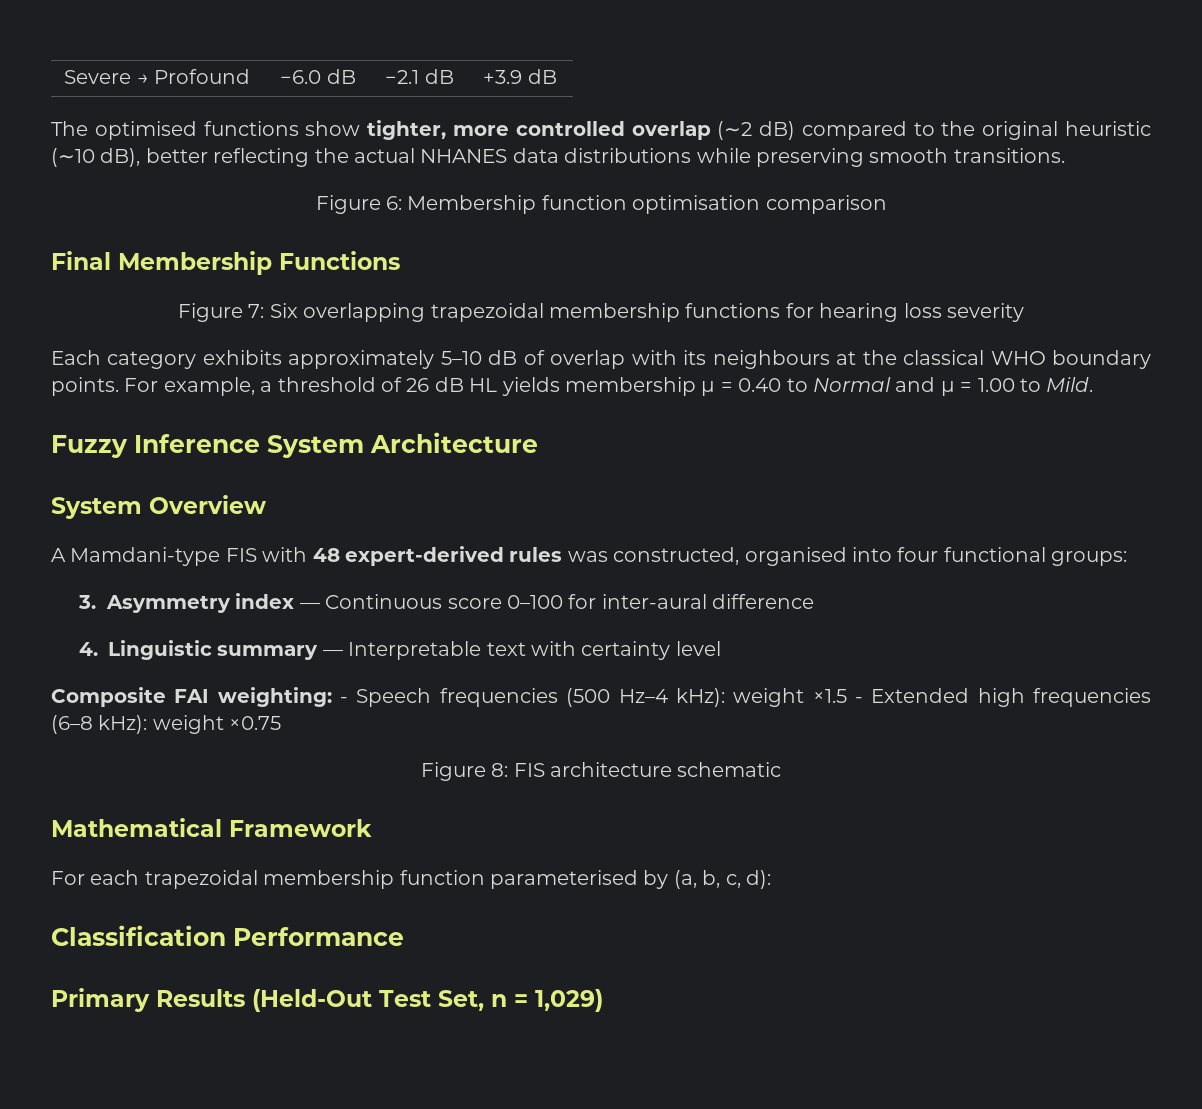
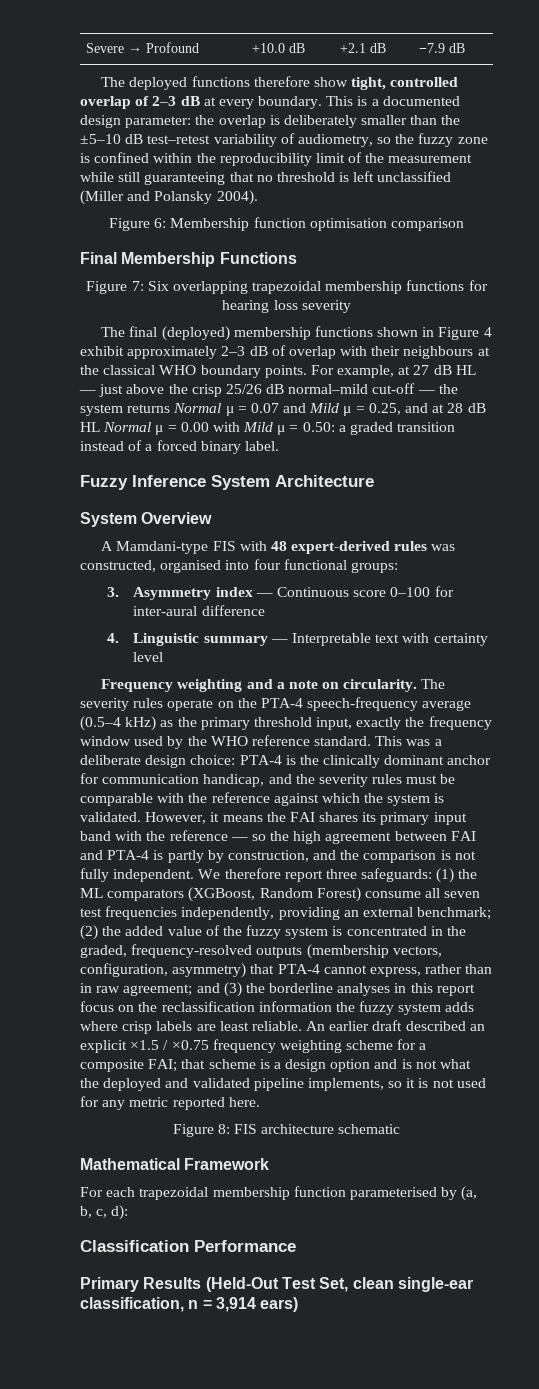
[280,69,356,84] [385,69,454,84] [483,70,523,84] −6.0 dB | −2.1 dB | +3.9 -> [252,43,306,53] [340,43,387,53] [419,43,446,53] +10.0 dB | +2.1 dB | −7.9
[94,120,1151,140] [51,148,1065,167] optimised functions show tighter, more controlled overlap (∼2 dB) compared to the original heuristic (∼10 dB), better reflecting the actual NHANES data distributions while preserving smooth transitions. -> [129,76,459,90] [80,96,460,109] [80,115,461,128] [80,133,488,147] [80,152,473,166] [80,171,452,185] [80,190,258,205] deployed functions therefore show tight, controlled overlap of 2–3 dB at every boundary. This is a documented design parameter: the overlap is deliberately smaller than the ±5–10 dB test–retest variability of audiometry, so the fuzzy zone is confined within the reproducibility limit of the measurement while still guaranteeing that no threshold is left unclassified (Miller and Polansky 2004).
[51,350,482,369] Each category exhibits approximately 5–10 -> [101,326,492,341] [80,346,246,359] The final (deployed) membership functions shown in Figure 4 exhibit approximately 2–3
[683,350,707,365] its -> [371,346,401,356] their
[260,377,1094,396] a threshold of 26 dB HL yields membership μ = 0.40 to Normal and μ = 1.00 to Mild. -> [398,365,476,375] [79,383,458,397] [80,403,486,416] [80,422,456,435] [80,440,279,454] at 27 dB HL — just above the crisp 25/26 dB normal–mild cut-off — the system returns Normal μ = 0.07 and Mild μ = 0.25, and at 28 dB HL Normal μ = 0.00 with Mild μ = 0.50: a graded transition instead of a forced binary label.
[51,687,1151,707] [51,715,282,734] Composite FAI weighting: - Speech frequencies (500 Hz–4 kHz): weight ×1.5 - Extended high frequencies (6–8 kHz): weight ×0.75 -> [101,679,446,692] [80,697,472,711] [80,716,492,731] [80,735,442,749] [80,755,492,768] [80,773,456,787] [80,792,445,806] [80,812,467,825] [80,830,476,844] [80,850,476,863] [80,868,478,883] [80,887,481,902] [80,906,492,920] [80,925,467,940] [80,944,442,959] [80,963,493,978] [80,982,475,997] [80,1001,475,1015] [80,1020,485,1034] [80,1039,427,1053] [80,1059,472,1072] [80,1078,486,1091] [80,1096,260,1110] Frequency weighting and a note on circularity. The severity rules operate on the PTA-4 speech-frequency average (0.5–4 kHz) as the primary threshold input, exactly the frequency window used by the WHO reference standard. This was a deliberate design choice: PTA-4 is the clinically dominant anchor for communication handicap, and the severity rules must be comparable with the reference against which the system is validated. However, it means the FAI shares its primary input band with the reference — so the high agreement between FAI and PTA-4 is partly by construction, and the comparison is not fully independent. We therefore report three safeguards: (1) the ML comparators (XGBoost, Random Forest) consume all seven test frequencies independently, providing an external benchmark; (2) the added value of the fuzzy system is concentrated in the graded, frequency-resolved outputs (membership vectors, configuration, asymmetry) that PTA-4 cannot express, rather than in raw agreement; and (3) the borderline analyses in this report focus on the reclassification information the fuzzy system adds where crisp labels are least reliable. An earlier draft described an explicit ×1.5 / ×0.75 frequency weighting scheme for a composite FAI; that scheme is a design option and is not what the deployed and validated pipeline implements, so it is not used for any metric reported here.
[491,989,603,1012] n = 1,029) -> [352,1277,473,1292] [80,1297,299,1312] clean single-ear classification, n = 3,914 ears)

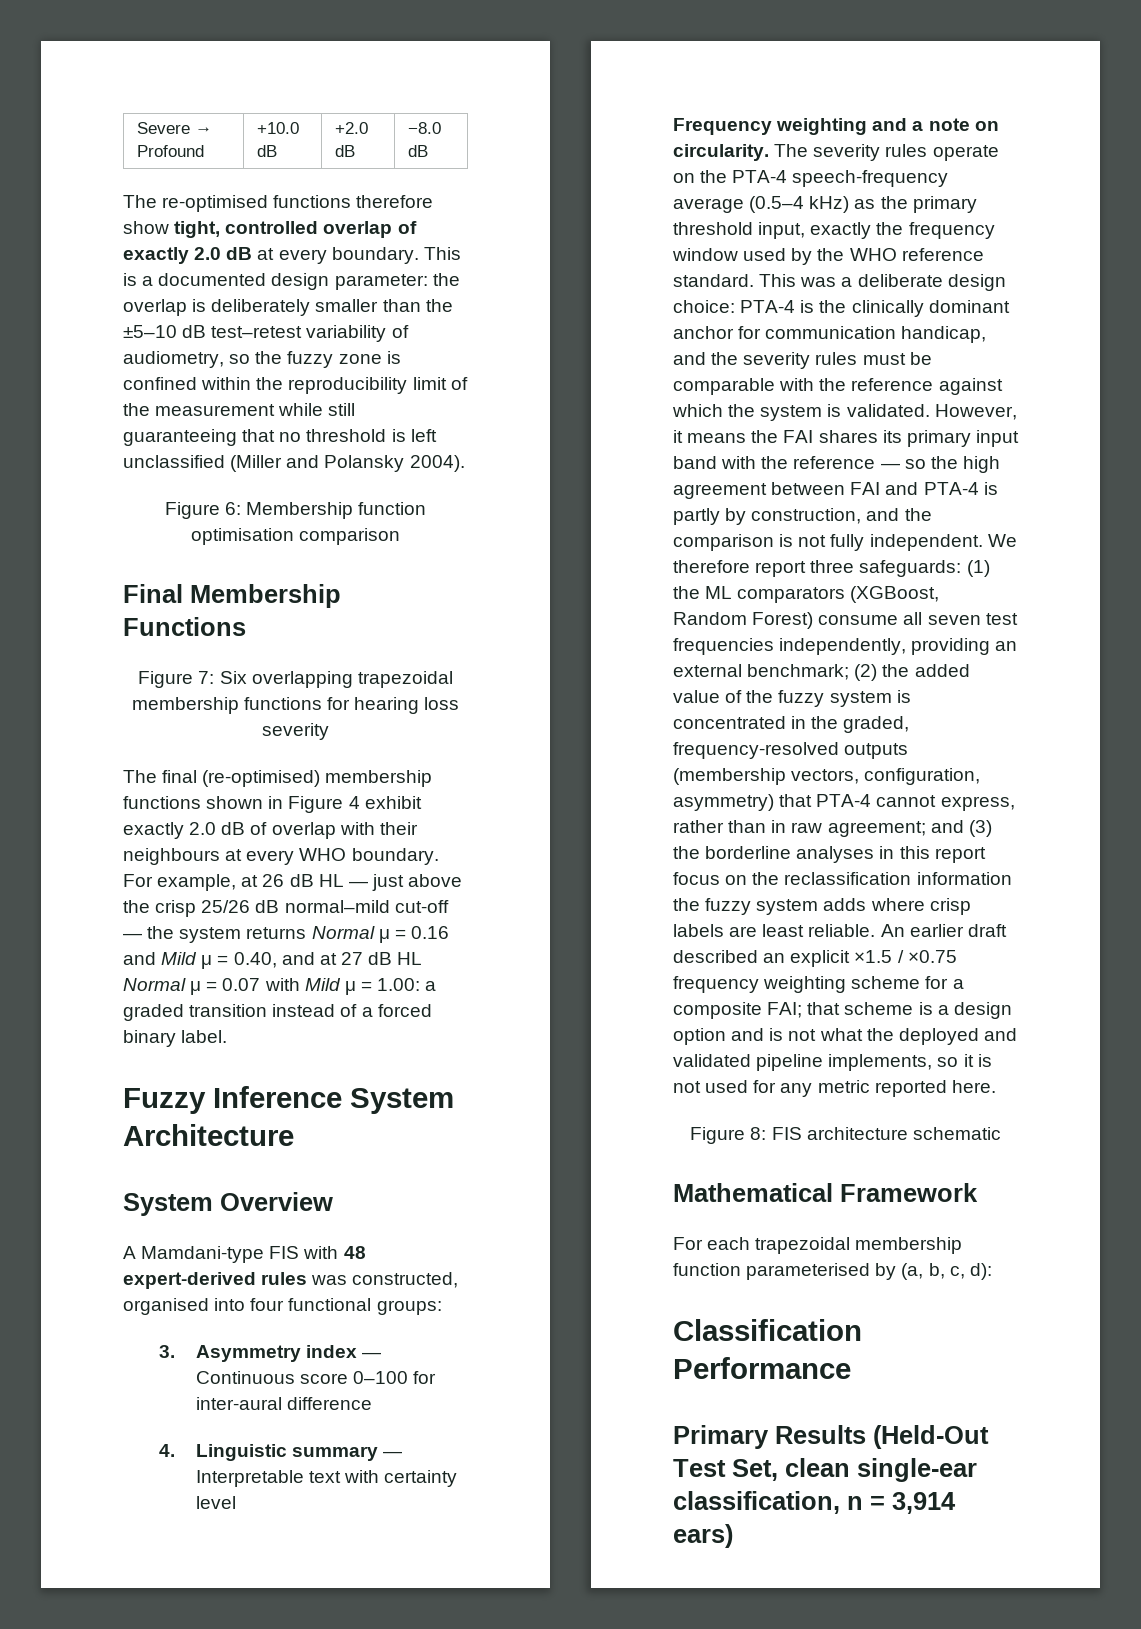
[340,43,387,53] [419,43,446,53] +2.1 dB | −7.9 -> [334,122,368,134] [334,145,355,157] [407,122,441,134] +2.0 dB | −8.0
[129,77,188,90] deployed -> [162,195,269,212] re-optimised
[152,96,177,106] 2–3 -> [123,247,222,264] exactly 2.0
[161,326,230,341] (deployed) -> [202,770,321,787] (re-optimised)
[127,346,246,359] approximately 2–3 -> [123,822,217,839] exactly 2.0
[80,365,307,378] the classical WHO boundary points. -> [246,848,439,865] every WHO boundary.
[413,365,430,375] 27 -> [262,874,285,887] 26
[250,403,279,413] 0.07 -> [410,926,449,939] 0.16
[368,403,401,415] 0.25, -> [233,952,277,968] 0.40,
[447,403,464,413] 28 -> [340,952,363,965] 27
[180,422,209,432] 0.00 -> [222,978,261,991] 0.07
[302,422,335,432] 0.50: -> [377,978,421,991] 1.00:

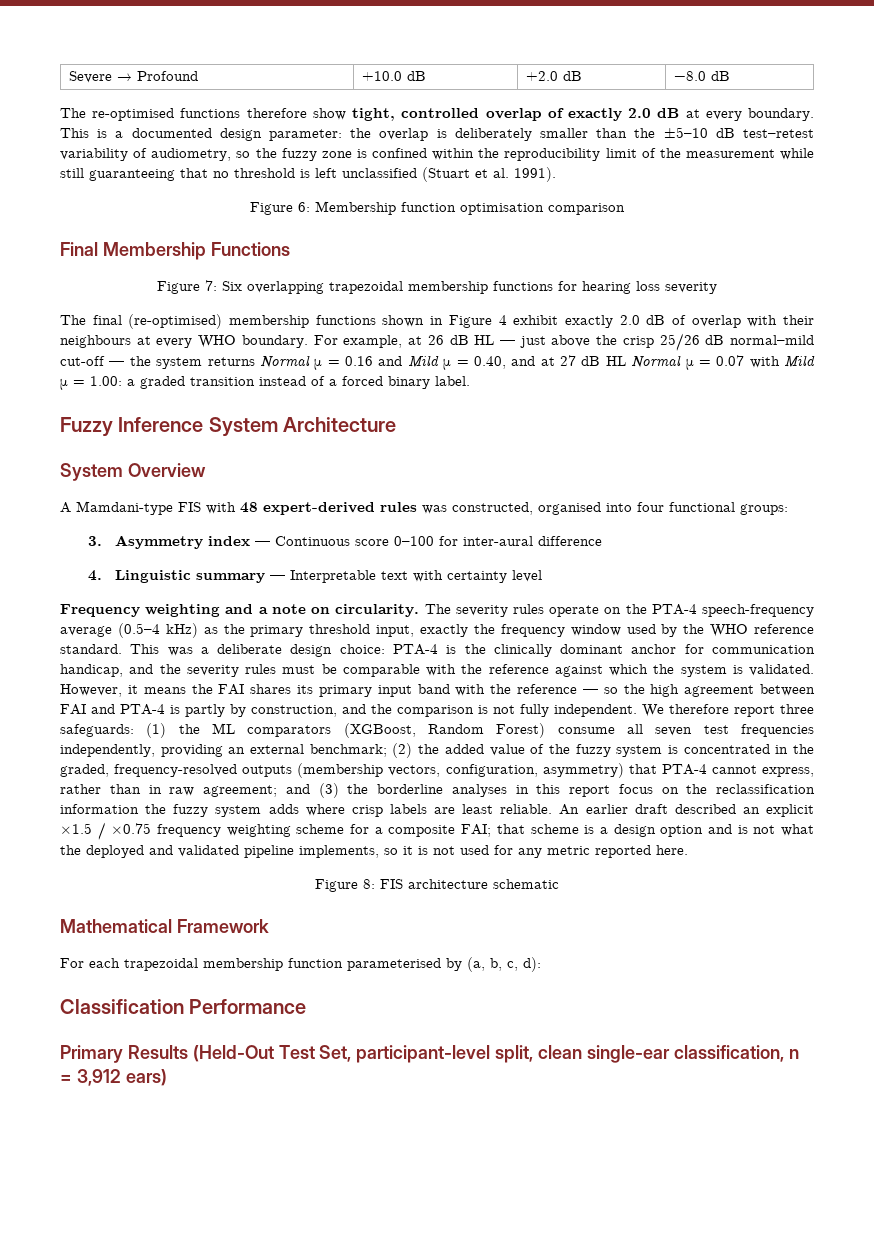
[230,455,465,472] (Miller and Polansky 2004). -> [422,167,556,182] (Stuart et al. 1991).
(778, 1470) none -> [356,1045,534,1063] participant-level split,
[892,1492,956,1514] 3,914 -> [76,1069,121,1086] 3,912

